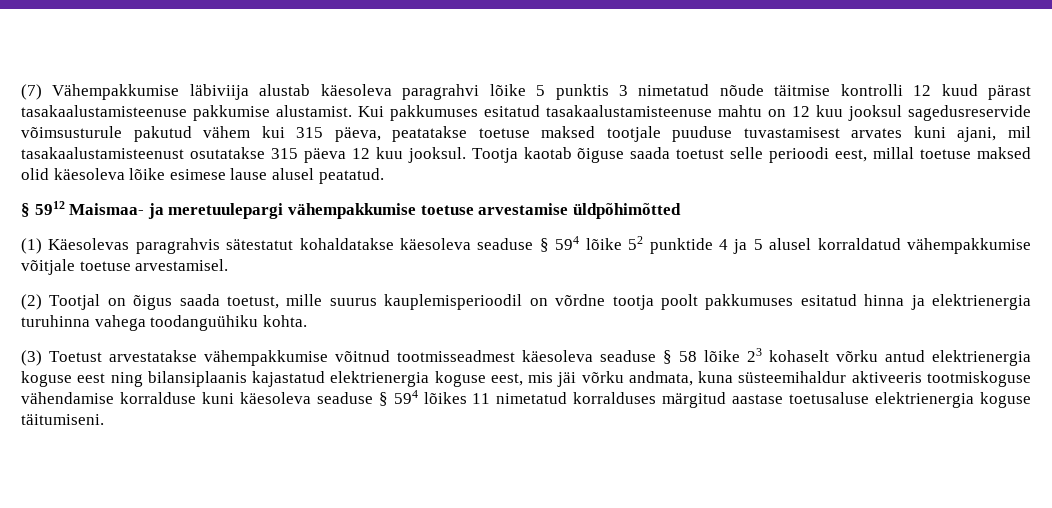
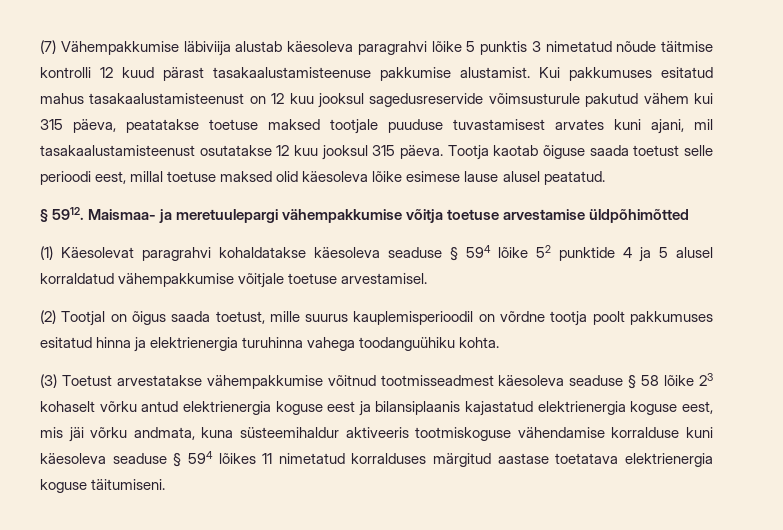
[546,105,762,117] tasakaalustamisteenuse mahtu -> [40,93,245,104] mahus tasakaalustamisteenust
[270,147,466,163] 315 päeva 12 kuu jooksul. -> [276,145,444,160] 12 kuu jooksul 315 päeva.
[34,201,65,215] 5912 -> [52,207,85,220] 5912.
(416, 211) none -> [406,209,444,223] võitja
[48,238,294,254] Käesolevas paragrahvis sätestatut -> [61,247,211,261] Käesolevat paragrahvi
[110,372,143,387] ning -> [358,401,371,416] ja
[789,392,870,404] toetusaluse -> [555,453,619,464] toetatava

